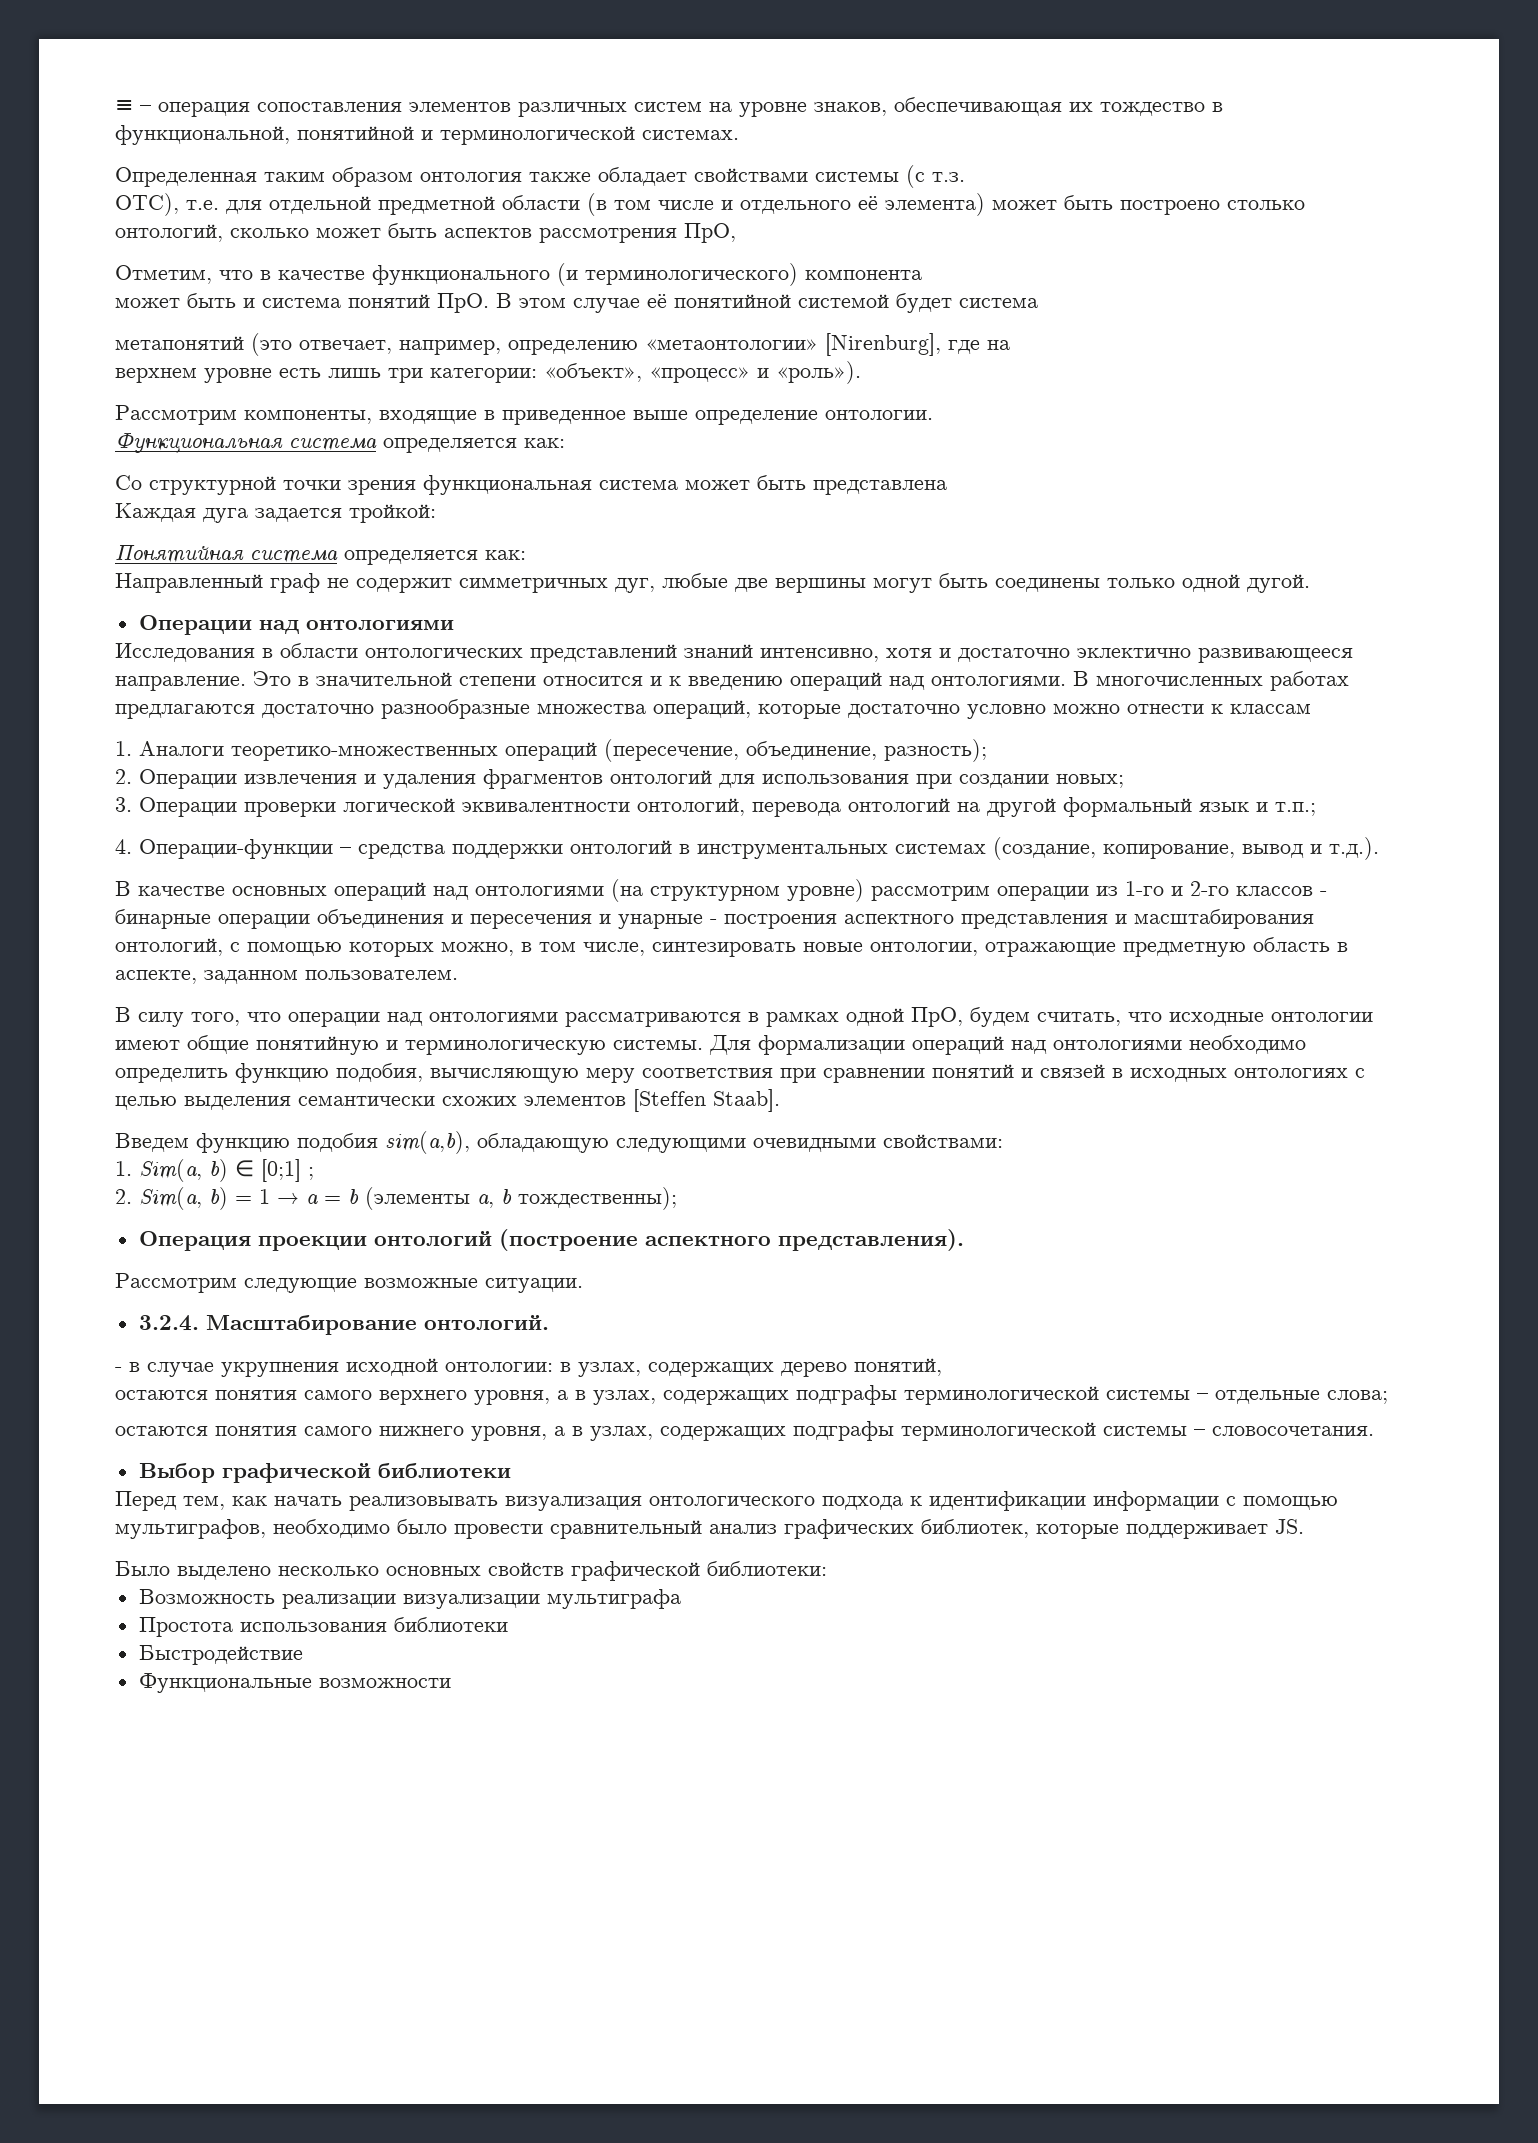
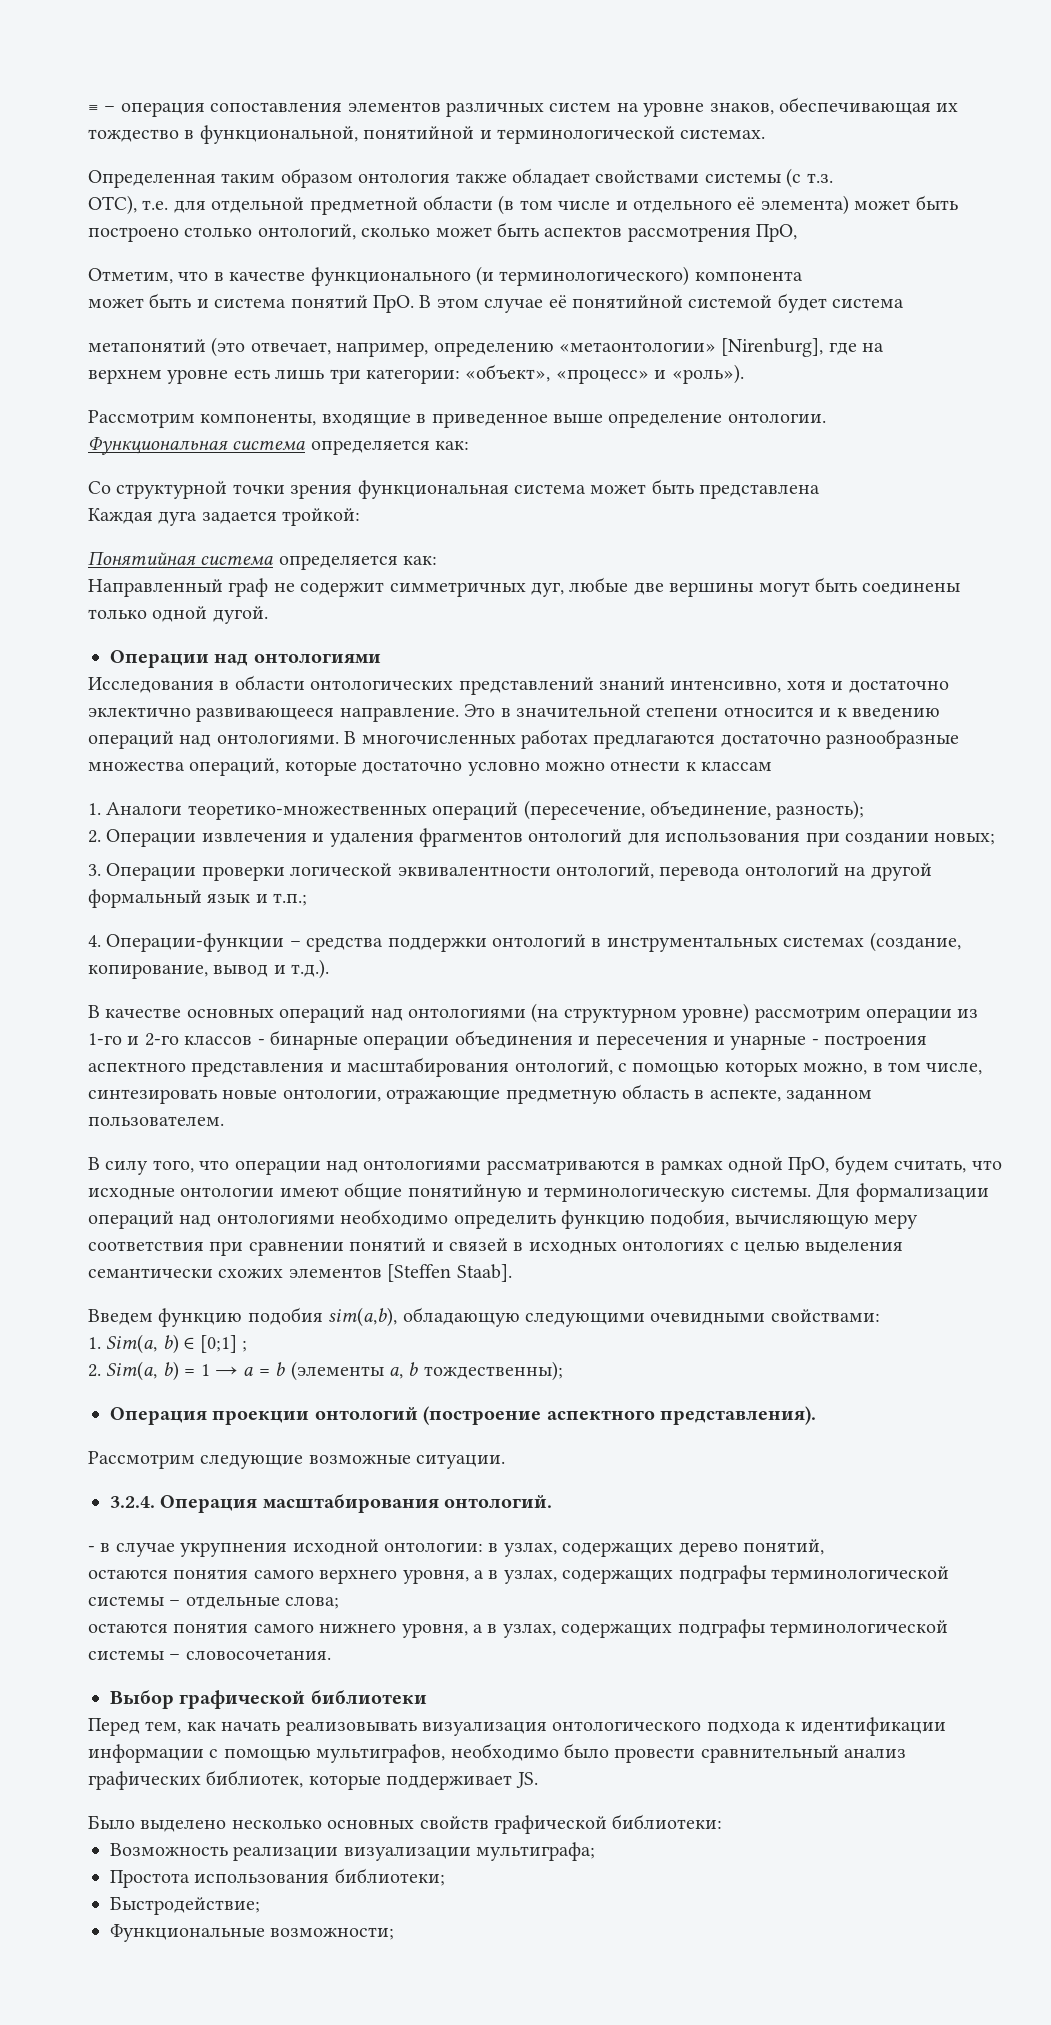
[205,1315,417,1335] Масштабирование -> [160,1494,439,1513] Операция масштабирования
[546,1589,681,1609] мультиграфа -> [476,1842,596,1861] мультиграфа;
[393,1617,508,1632] [138,1645,303,1665] библиотеки // Быстродействие -> [334,1868,445,1886] [110,1896,260,1915] библиотеки; // Быстродействие;
[318,1678,451,1688] возможности -> [270,1927,395,1940] возможности;

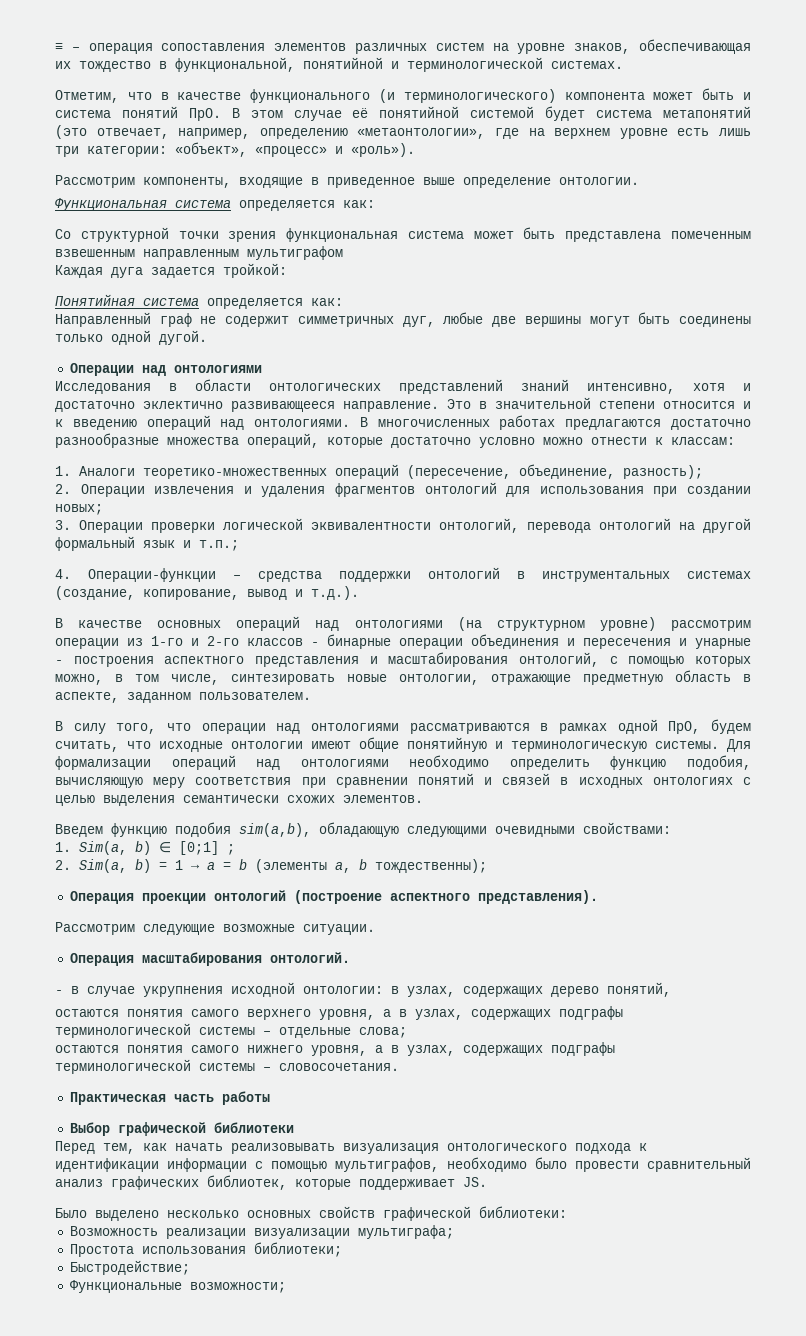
[88,168,833,188] [88,195,958,215] [88,222,798,242] // Определенная таким образом онтология также обладает свойствами системы (с т.з. // ОТС), т.е. для отдельной предметной области (в том числе и отдельного её элемента) может быть построено столько онтологий, сколько может быть аспектов рассмотрения ПрО, -> (623, 65) none
(803, 276) // -> (645, 96) none
(905, 303) // -> (653, 114) none
[559,338,824,357] «метаонтологии» [Nirenburg], -> [357,128,486,139] «метаонтологии»,
(885, 347) // -> (545, 132) none
(821, 491) none -> [671,231,751,239] [55,246,343,260] помеченным взвешенным направленным мультиграфом
[701,761,773,771] классам -> [671,437,735,445] классам:
[288,1264,512,1282] элементов [Steffen Staab]. -> [343,795,423,803] элементов.
[110,1496,155,1508] 3.2.4. -> (375, 929) none
(331, 1655) none -> [69,1091,270,1105] // Практическая часть работы

